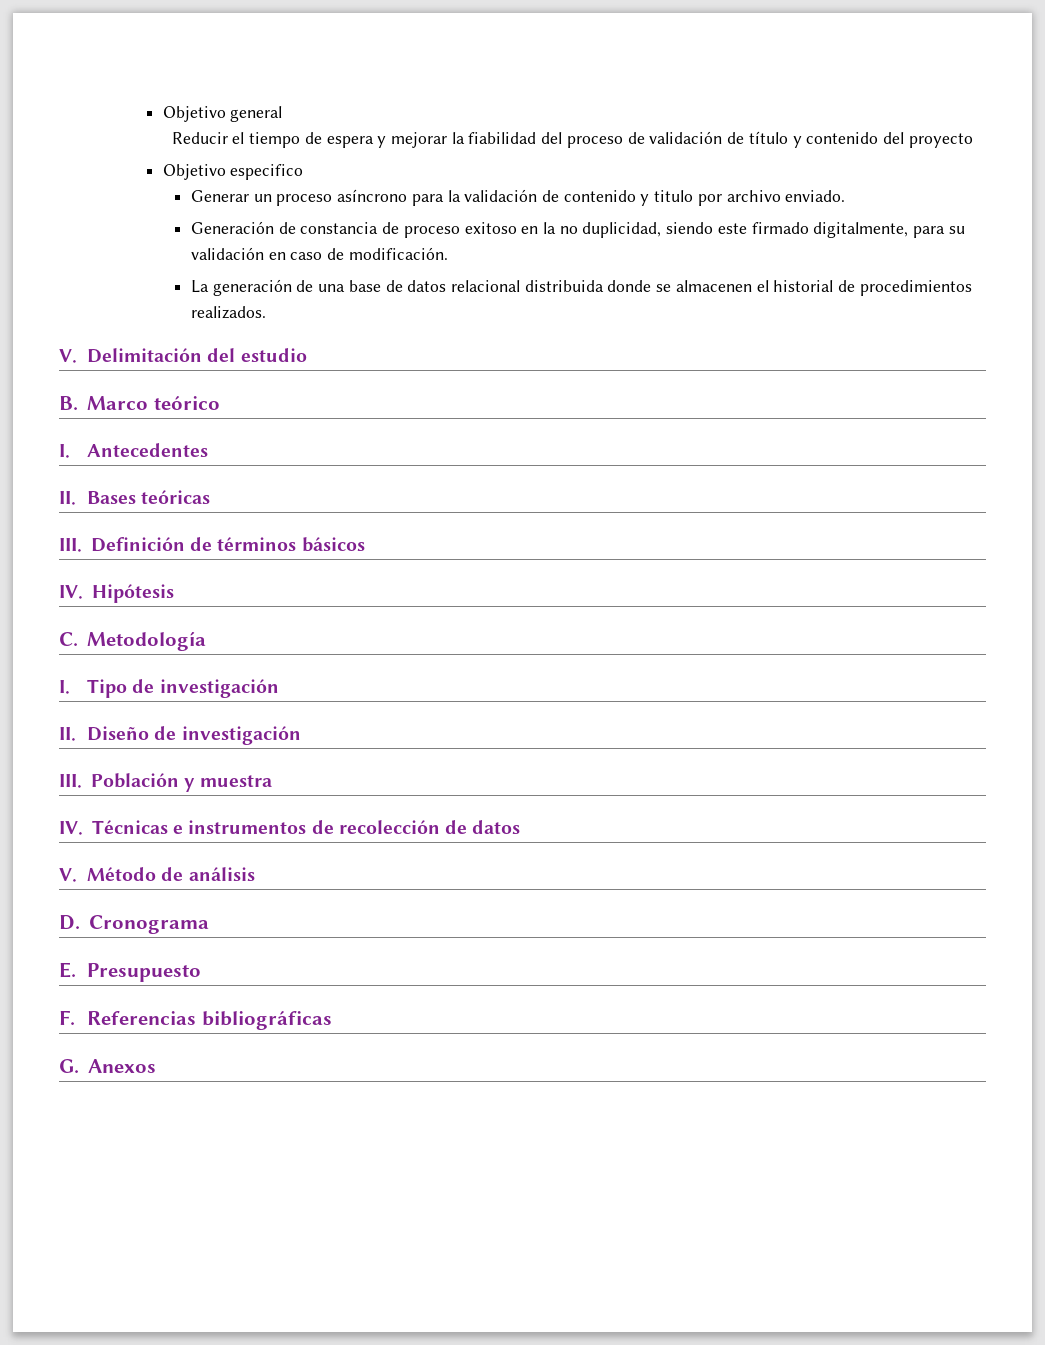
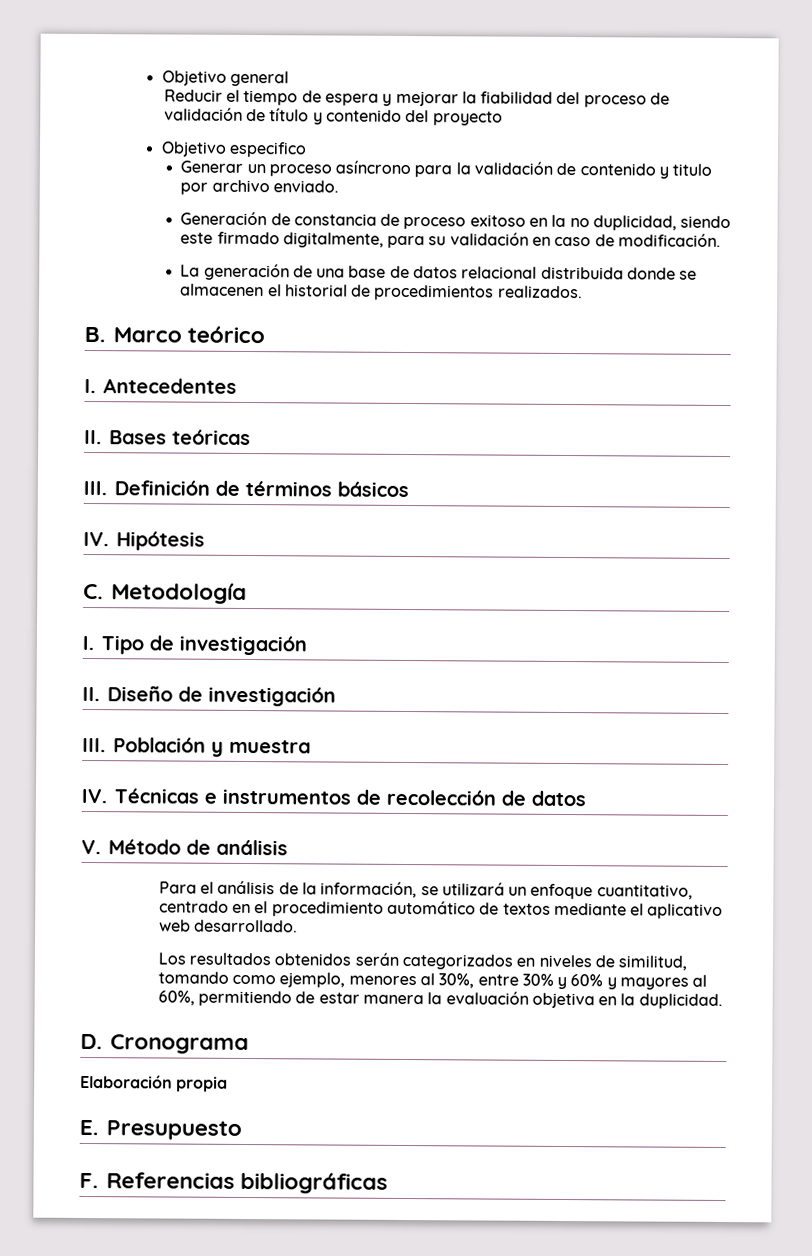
[59,348,307,363] // V. Delimitación del estudio -> (583, 292) none
(255, 874) none -> [158,880,693,900] [158,900,724,919] [158,919,298,933] [157,952,688,971] [157,971,708,990] [157,990,723,1009] // Para el análisis de la información, se utilizará un enfoque cuantitativo, centrado en el procedimiento automático de textos mediante el aplicativo web desarrollado. // Los resultados obtenidos serán categorizados en niveles de similitud, tomando como ejemplo, menores al 30%, entre 30% y 60% y mayores al 60%, permitiendo de estar manera la evaluación objetiva en la duplicidad.
(209, 924) none -> [80,1074,229,1092] // Elaboración propia
[59,1059,156,1073] // G. Anexos -> (389, 1182) none

